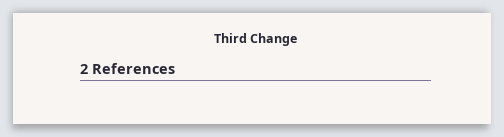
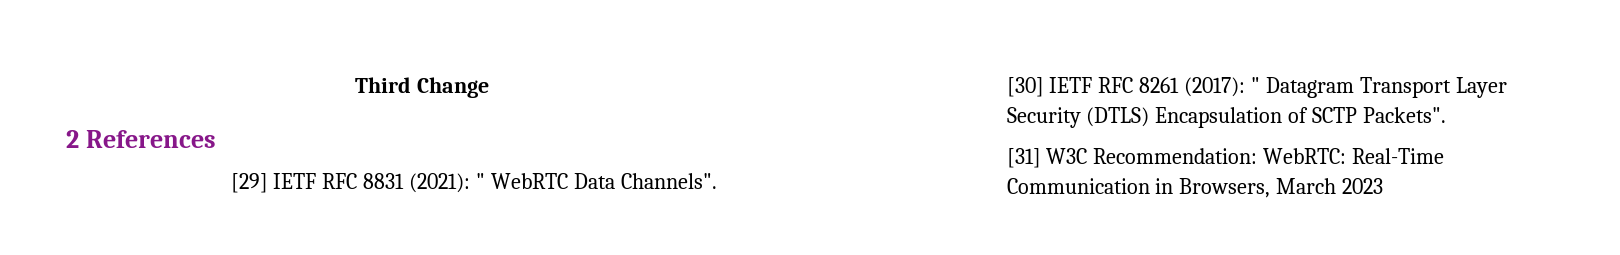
(175, 68) none -> [230,173,718,193] [1006,77,1508,98] [1006,107,1447,128] [1006,148,1445,168] [1006,178,1384,198] // [29] IETF RFC 8831 (2021): " WebRTC Data Channels". // [30] IETF RFC 8261 (2017): " Datagram Transport Layer Security (DTLS) Encapsulation of SCTP Packets". // [31] W3C Recommendation: WebRTC: Real-Time Communication in Browsers, March 2023

